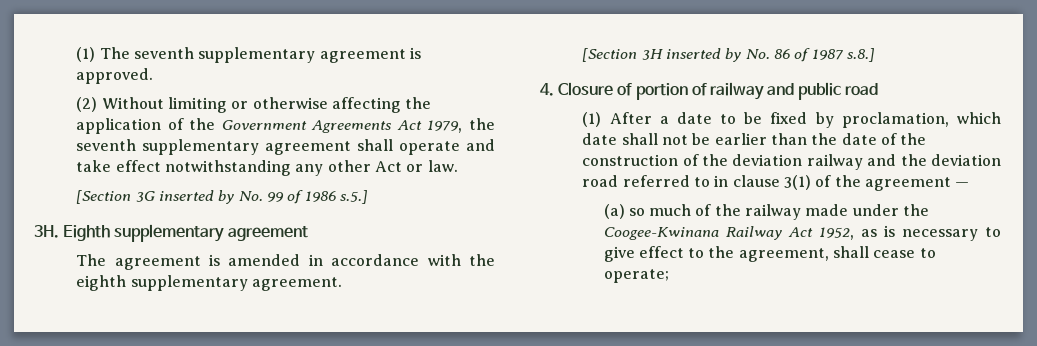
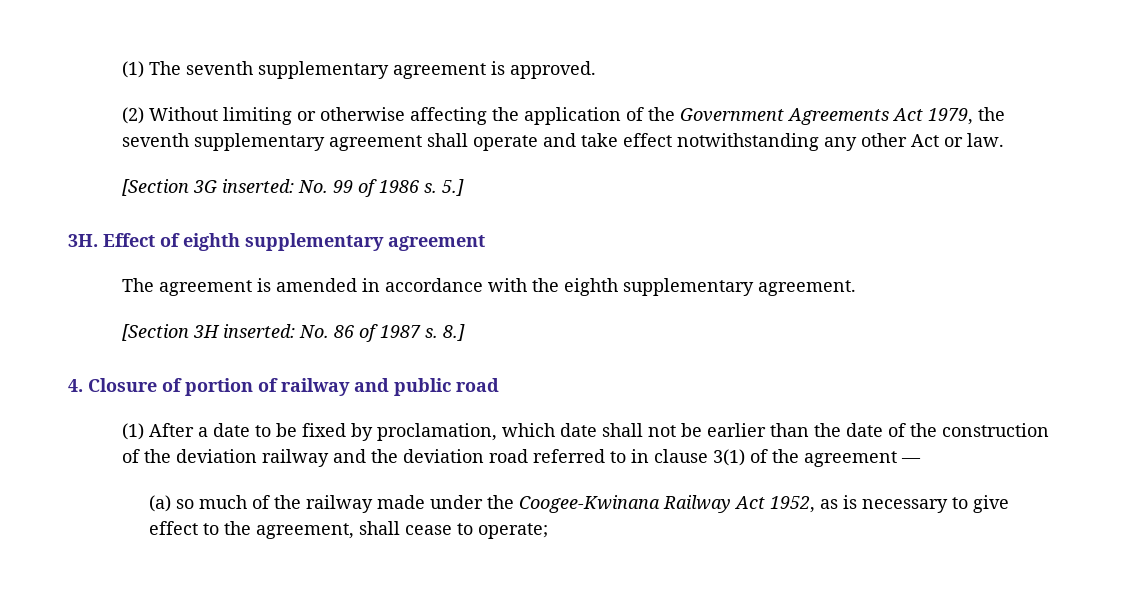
[158,190,235,204] inserted by -> [222,179,295,193] inserted:
[339,190,368,204] s.5.] -> [424,179,465,196] s. 5.]
[63,225,111,241] Eighth -> [103,233,240,251] Effect of eighth
[665,48,742,62] inserted by -> [223,324,296,338] inserted:
[846,48,875,62] s.8.] -> [425,324,466,341] s. 8.]

